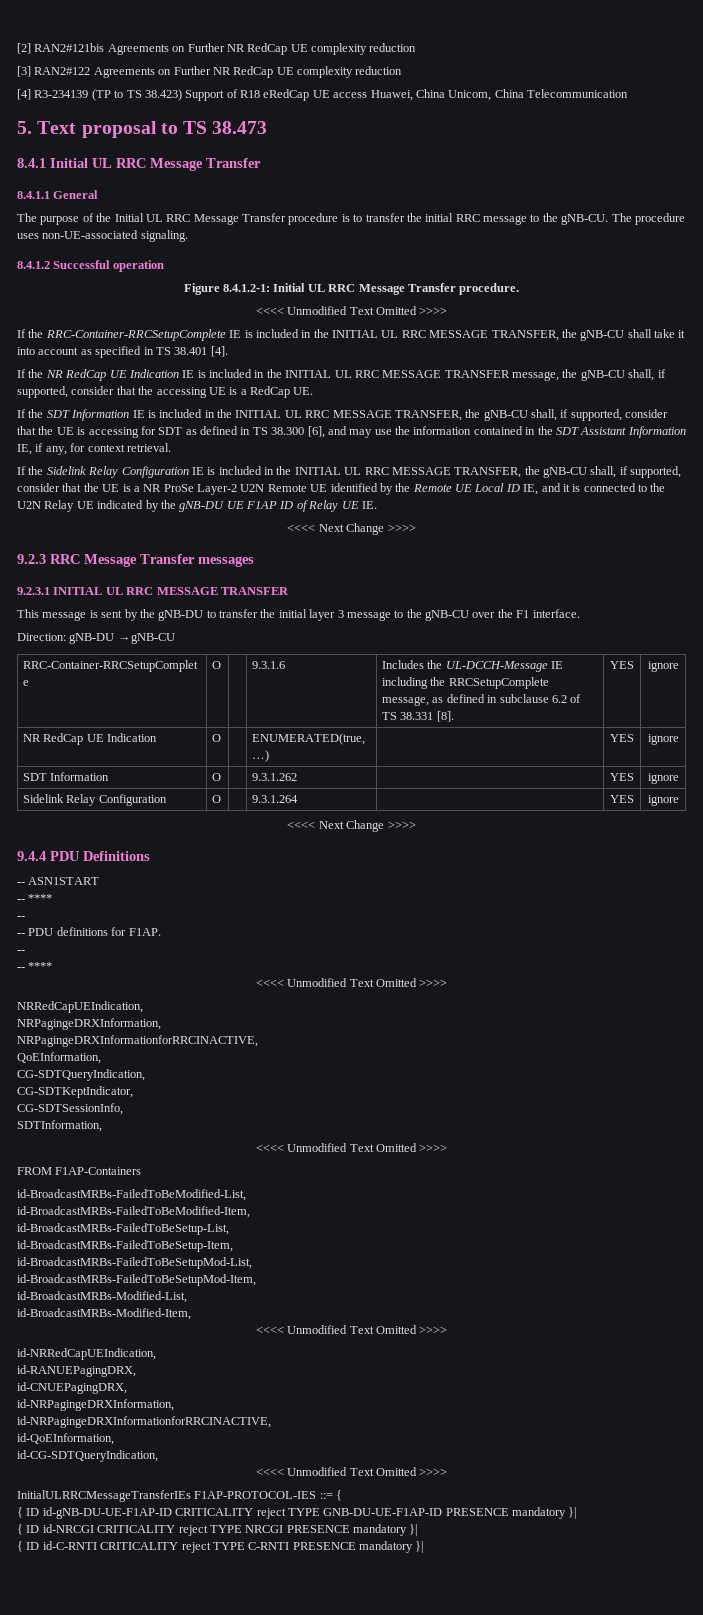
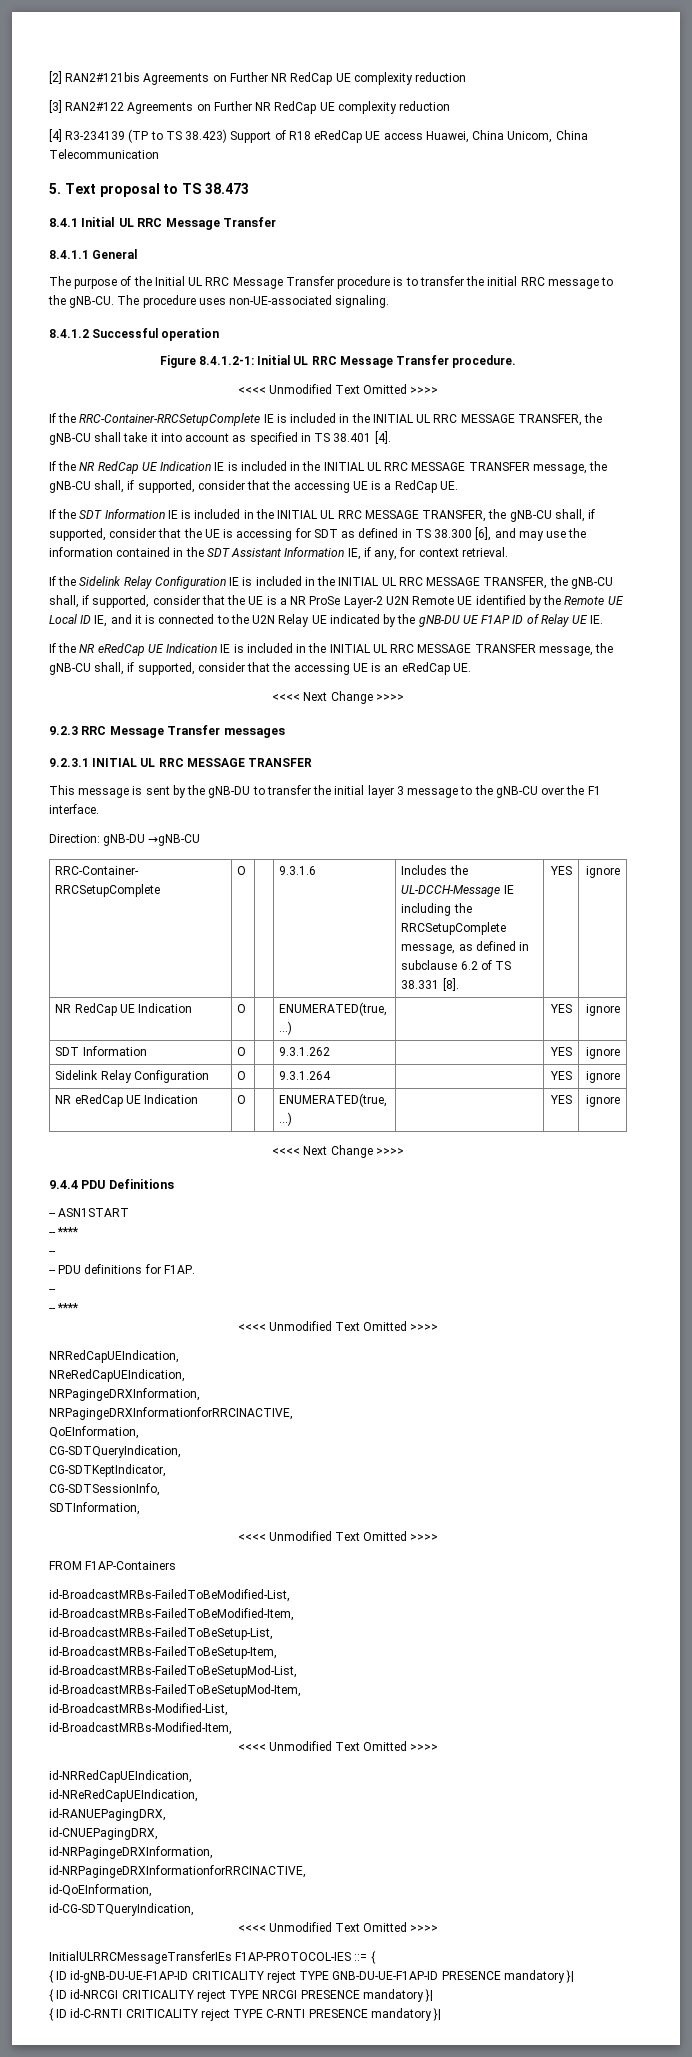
(377, 505) none -> [49,643,614,656] [49,662,471,675] // If the NR eRedCap UE Indication IE is included in the INITIAL UL RRC MESSAGE TRANSFER message, the gNB-CU shall, if supported, consider that the accessing UE is an eRedCap UE.
(679, 800) none -> [55,1094,199,1107] [237,1095,247,1104] [279,1093,388,1107] [279,1112,293,1126] [549,1095,572,1104] [585,1095,620,1107] // NR eRedCap UE Indication | O | | ENUMERATED(true, …) | | YES | ignore
(143, 1007) none -> [49,1369,185,1382] // NReRedCapUEIndication,
(156, 1354) none -> [49,1789,198,1802] // id-NReRedCapUEIndication,

